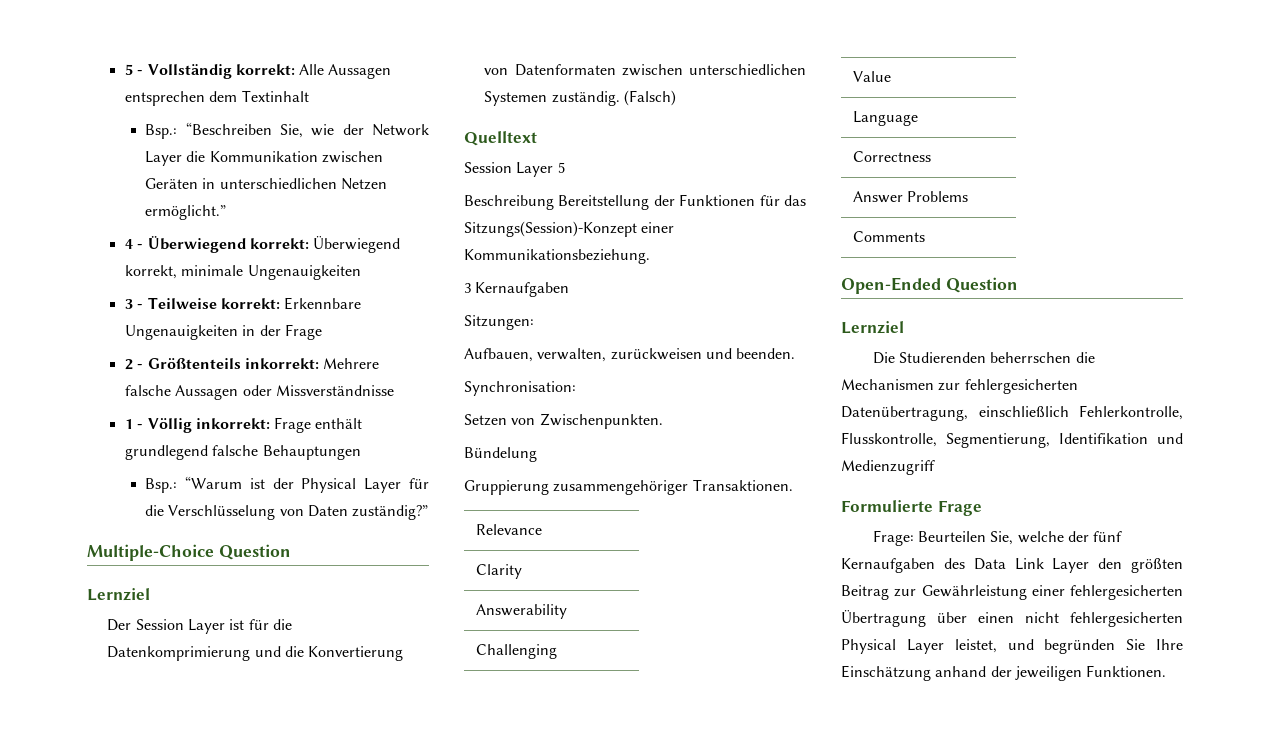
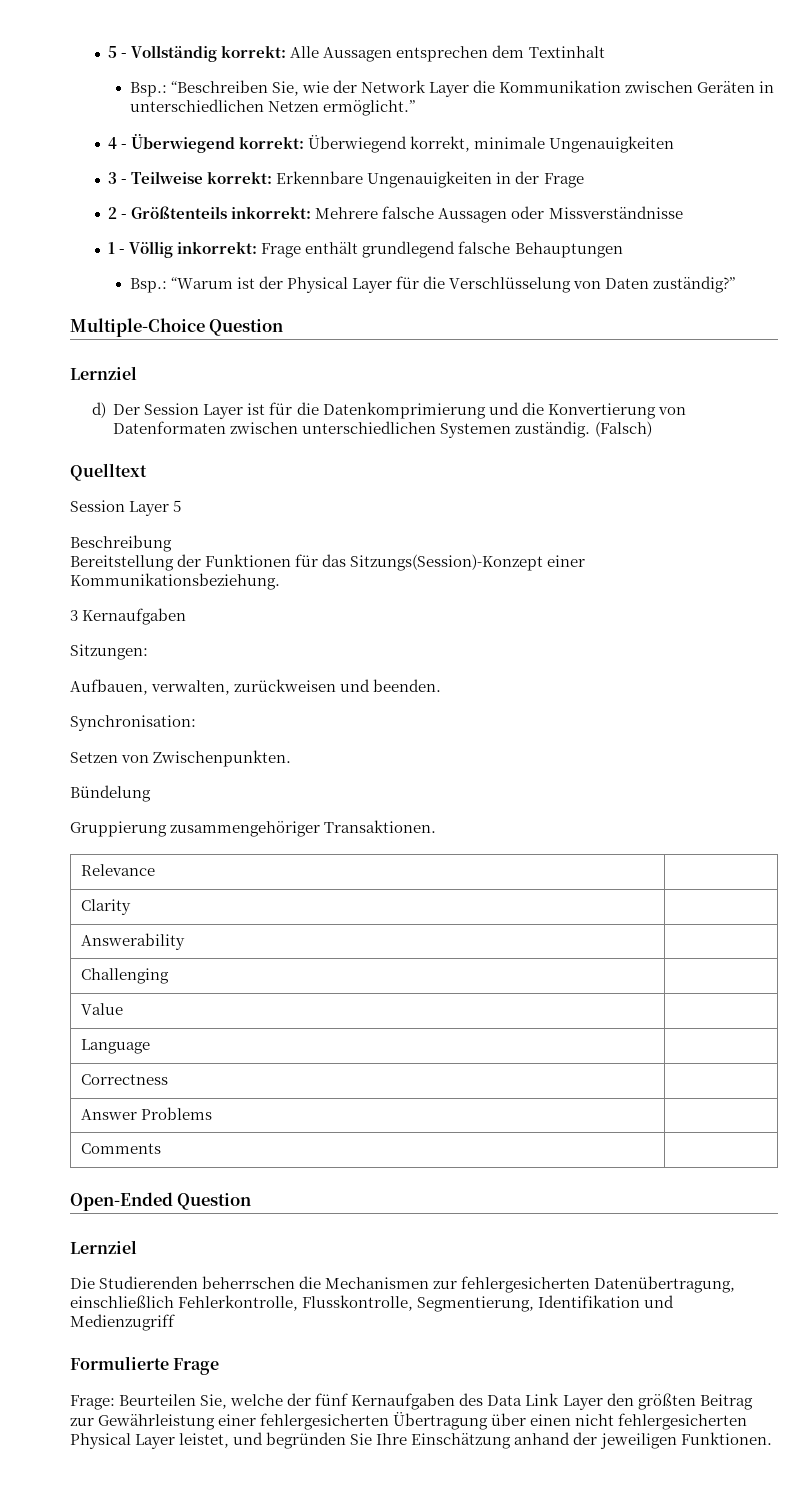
(150, 594) none -> [91,402,106,418] d)
(554, 202) none -> (172, 543) //

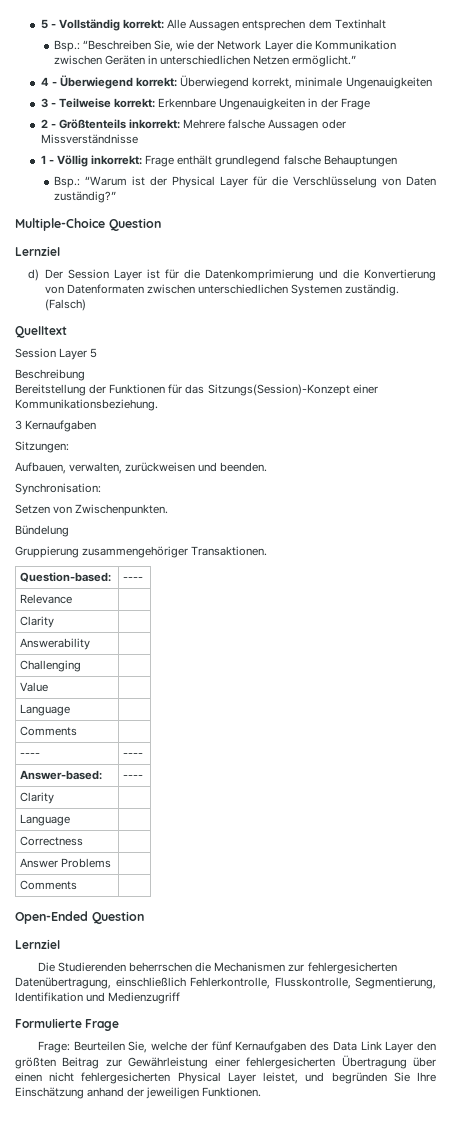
(437, 826) none -> [20,572,112,582] [123,577,144,581] // Question-based: | ----
(150, 1046) none -> [20,726,78,736] [20,753,41,757] [123,753,144,757] [20,770,103,780] [123,775,144,779] [20,792,55,804] [20,814,71,826] // Comments | // ---- | ---- // Answer-based: | ---- // Clarity | // Language |

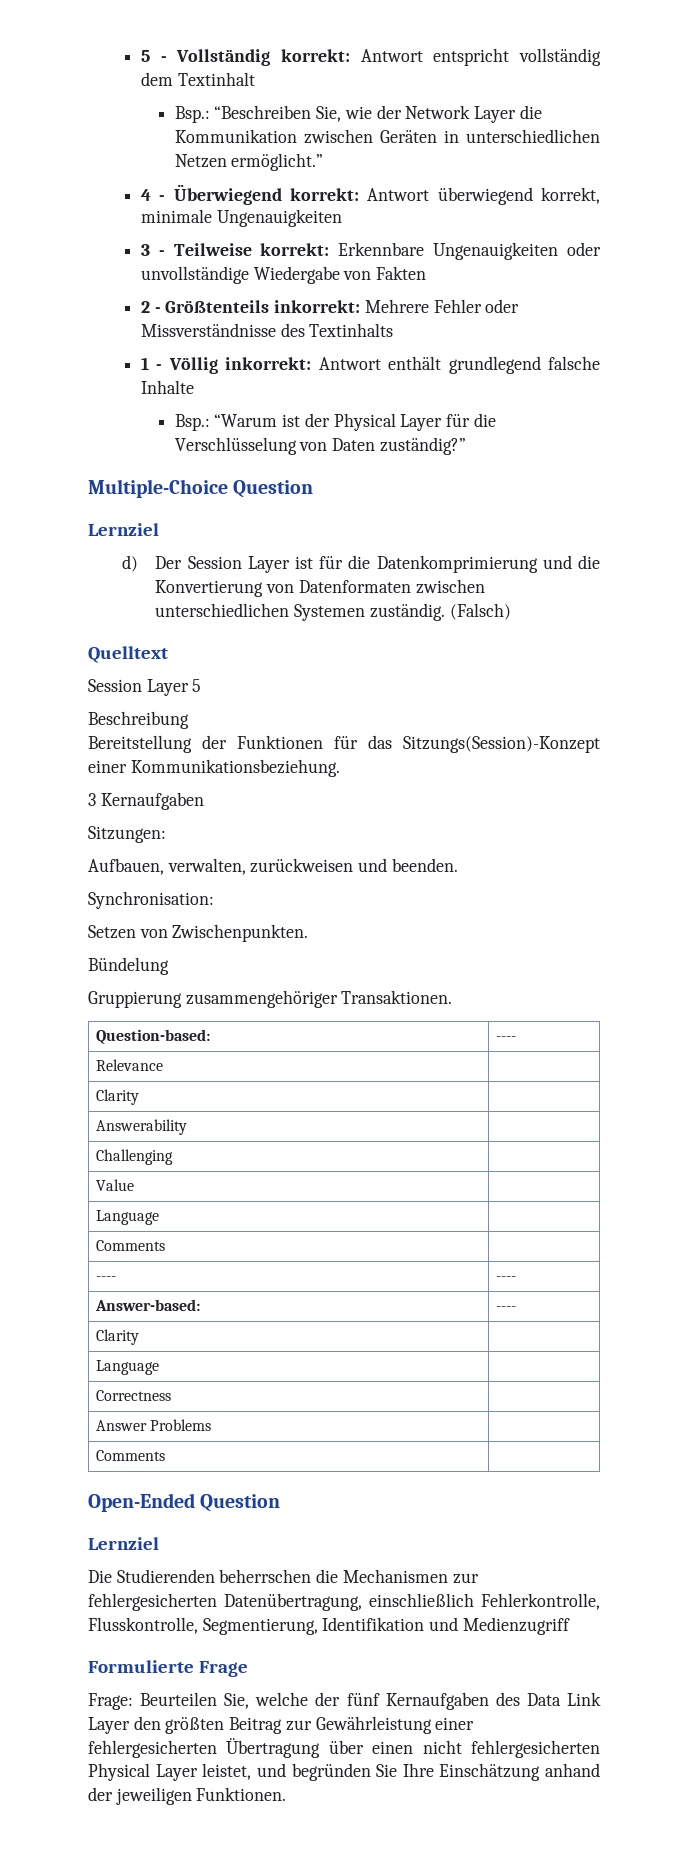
[167,19,306,31] Alle Aussagen entsprechen -> [360,48,601,66] Antwort entspricht vollständig
[180,75,250,89] Überwiegend -> [367,187,533,205] Antwort überwiegend
[308,98,370,110] in der Frage -> [567,242,601,256] [140,266,427,284] oder unvollständige Wiedergabe von Fakten
[228,119,319,131] falsche Aussagen -> [433,299,482,313] Fehler
(138, 139) none -> [280,323,394,337] des Textinhalts
[145,155,175,167] Frage -> [318,357,381,370] Antwort
[323,155,397,167] Behauptungen -> [140,380,194,394] Inhalte

